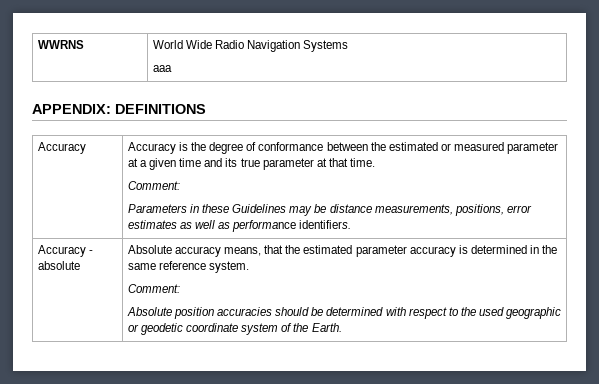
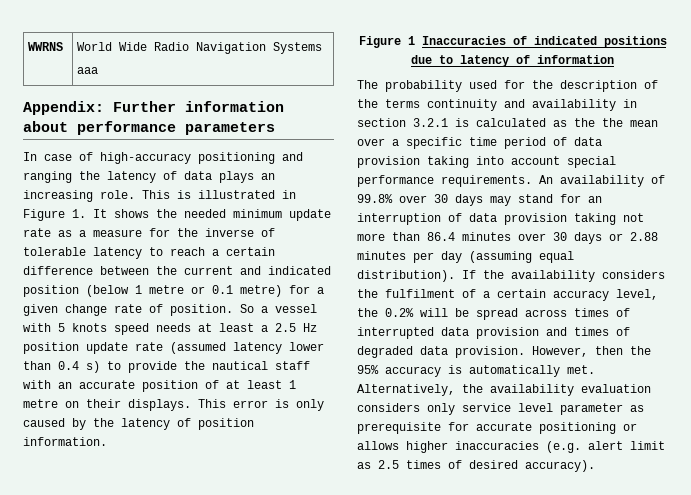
[32,104,206,114] [37,142,86,154] [127,142,559,154] [127,158,375,170] [127,181,180,190] [127,204,532,216] [127,220,352,232] [37,245,93,257] [37,261,80,270] [127,245,558,257] [127,261,250,273] [127,284,180,293] [126,307,562,319] [127,323,342,335] APPENDIX: DEFINITIONS // Accuracy | Accuracy is the degree of conformance between the estimated or measured parameter at a given time and its true parameter at that time. // Comment: // Parameters in these Guidelines may be distance measurements, positions, error estimates as well as performance identifiers. // Accuracy - absolute | Absolute accuracy means, that the estimated parameter accuracy is determined in the same reference system. // Comment: // Absolute position accuracies should be determined with respect to the used geographic or geodetic coordinate system of the Earth. -> [23,101,284,115] [23,121,275,135] [23,152,303,164] [23,171,275,183] [23,190,296,202] [23,209,331,221] [23,228,275,237] [23,247,275,259] [23,266,331,275] [23,285,324,297] [23,304,317,316] [23,323,317,335] [23,342,324,354] [23,361,310,373] [23,380,296,392] [23,399,324,411] [23,418,254,430] [23,437,107,446] [358,36,667,48] [411,55,614,67] [357,80,658,92] [357,99,637,111] [357,118,658,127] [357,137,602,149] [357,156,616,168] [357,175,665,187] [357,194,602,206] [357,213,644,225] [357,232,658,244] [357,251,574,263] [357,270,665,282] [357,289,658,301] [357,308,630,320] [357,327,630,339] [357,346,651,358] [357,365,595,377] [357,384,651,396] [357,403,644,415] [357,422,637,434] [357,441,665,453] [357,460,595,472] Appendix: Further information about performance parameters // In case of high-accuracy positioning and ranging the latency of data plays an increasing role. This is illustrated in Figure 1. It shows the needed minimum update rate as a measure for the inverse of tolerable latency to reach a certain difference between the current and indicated position (below 1 metre or 0.1 metre) for a given change rate of position. So a vessel with 5 knots speed needs at least a 2.5 Hz position update rate (assumed latency lower than 0.4 s) to provide the nautical staff with an accurate position of at least 1 metre on their displays. This error is only caused by the latency of position information. // Figure 1 Inaccuracies of indicated positions due to latency of information // The probability used for the description of the terms continuity and availability in section 3.2.1 is calculated as the the mean over a specific time period of data provision taking into account special performance requirements. An availability of 99.8% over 30 days may stand for an interruption of data provision taking not more than 86.4 minutes over 30 days or 2.88 minutes per day (assuming equal distribution). If the availability considers the fulfilment of a certain accuracy level, the 0.2% will be spread across times of interrupted data provision and times of degraded data provision. However, then the 95% accuracy is automatically met. Alternatively, the availability evaluation considers only service level parameter as prerequisite for accurate positioning or allows higher inaccuracies (e.g. alert limit as 2.5 times of desired accuracy).

